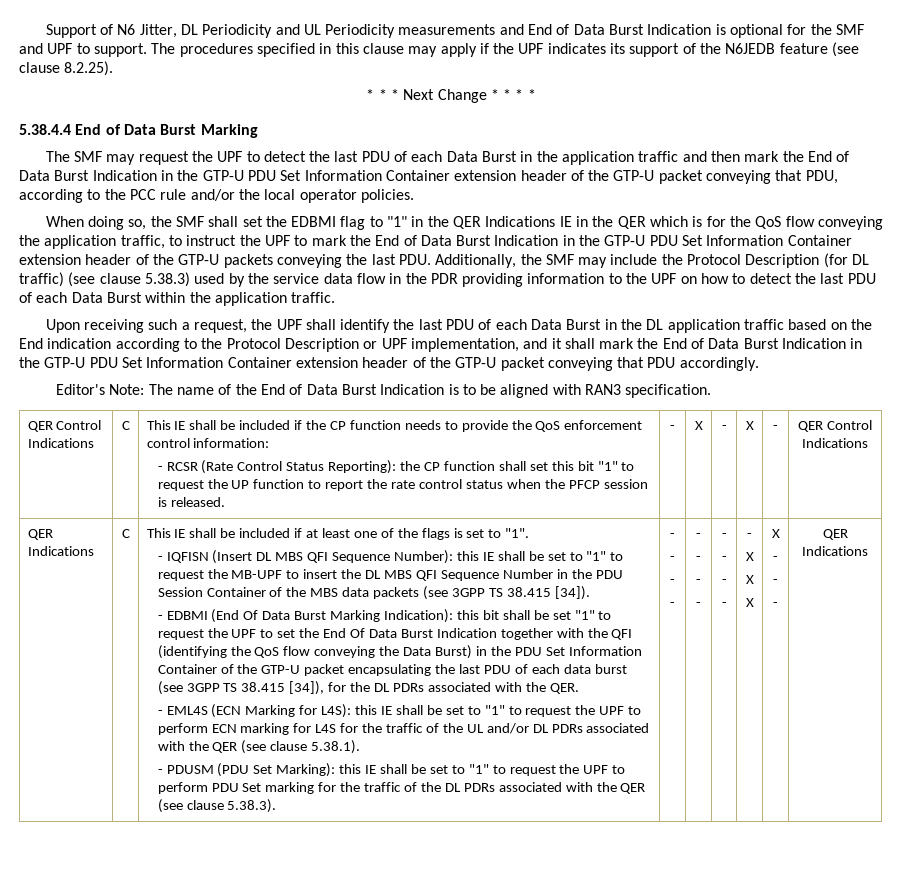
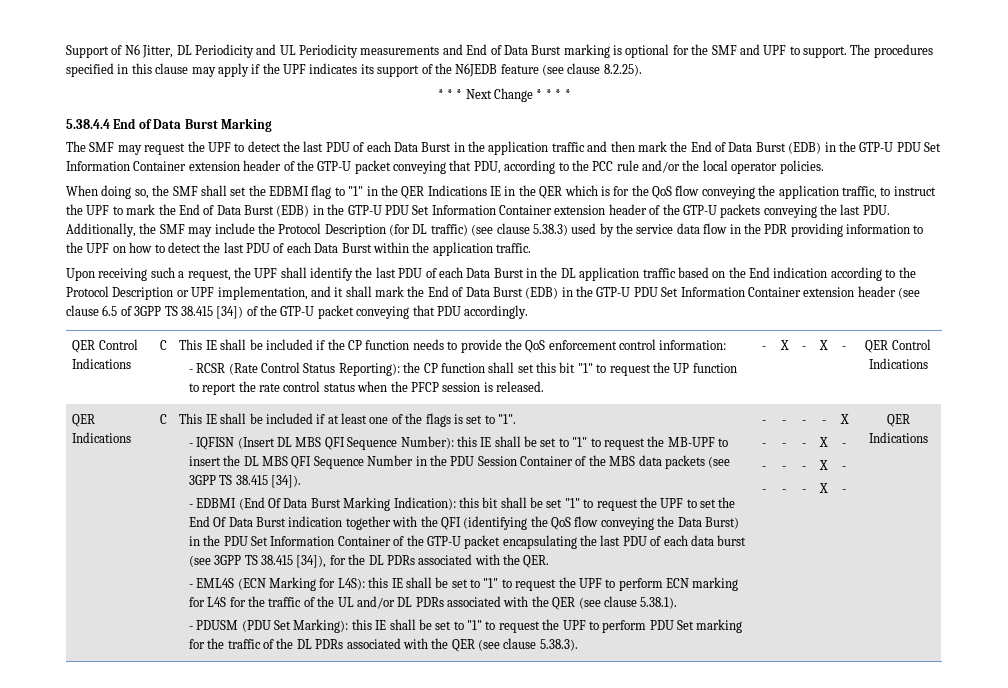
[647,24,712,35] Indication -> [563,44,610,58] marking
[92,170,157,181] Indication -> [788,142,822,154] (EDB)
[494,235,559,246] Indication -> [276,205,310,217] (EDB)
[782,338,863,349] [19,357,409,368] Indication in the GTP-U PDU Set Information Container extension header -> [525,286,920,299] [66,305,244,319] (EDB) in the GTP-U PDU Set Information Container extension header (see clause 6.5 of 3GPP TS 38.415 [34])
[55,384,712,398] // Editor's Note: The name of the End of Data Burst Indication is to be aligned with RAN3 specification. -> (529, 312) none
[436,628,497,638] Indication -> [288,516,343,527] indication

